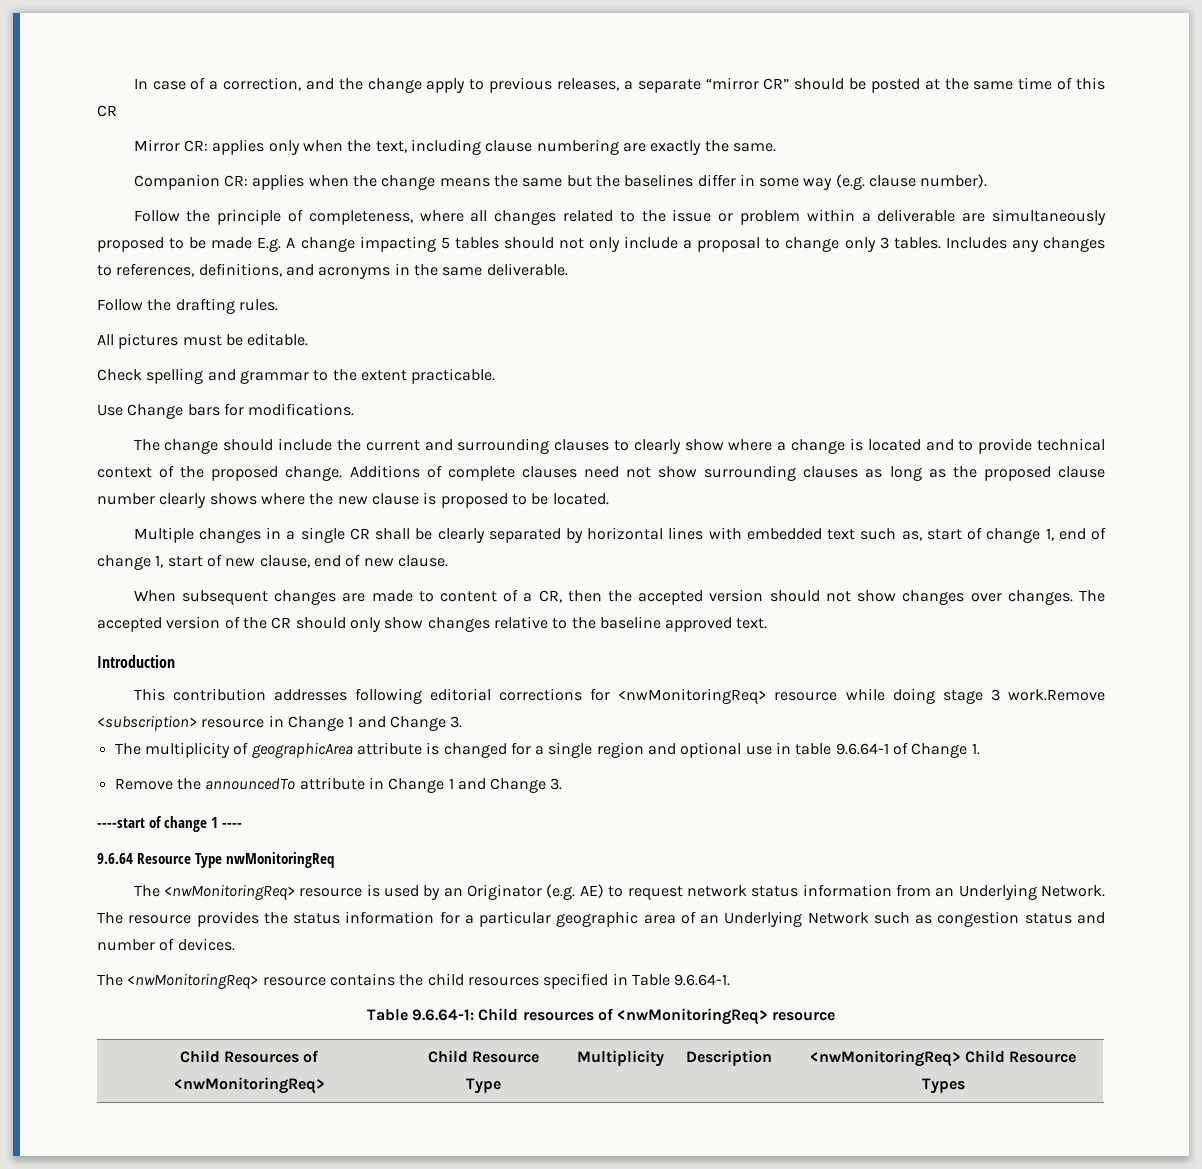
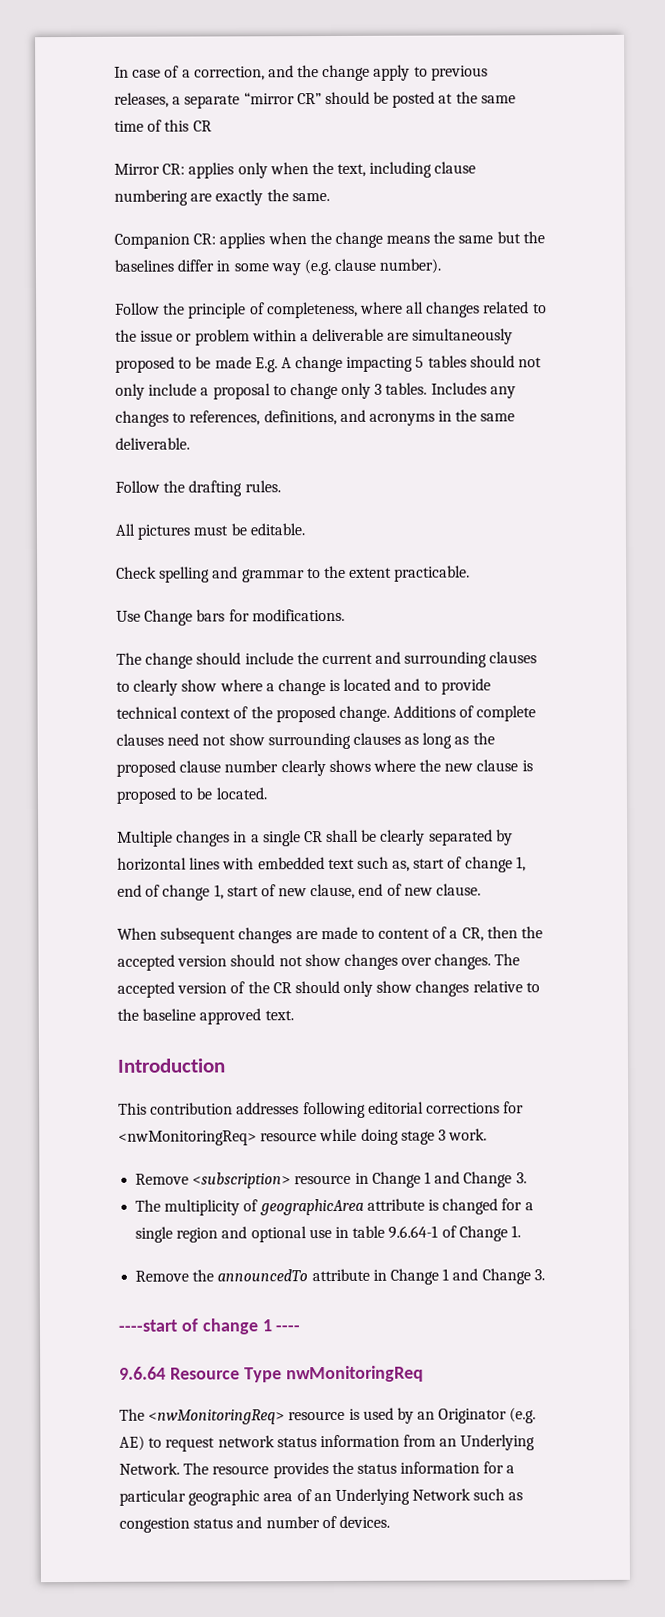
[1008,689,1105,701] work.Remove -> [448,1128,488,1141] [135,1173,190,1185] work. // Remove
[97,973,731,989] [366,1008,836,1025] [179,1050,319,1063] [173,1077,325,1094] [427,1050,540,1063] [466,1078,501,1094] [577,1050,664,1067] [685,1050,772,1066] [809,1050,1077,1067] [921,1078,965,1094] // The <nwMonitoringReq> resource contains the child resources specified in Table 9.6.64-1. // Table 9.6.64-1: Child resources of <nwMonitoringReq> resource // Child Resources of <nwMonitoringReq> | Child Resource Type | Multiplicity | Description | <nwMonitoringReq> Child Resource Types -> (390, 1521) none

